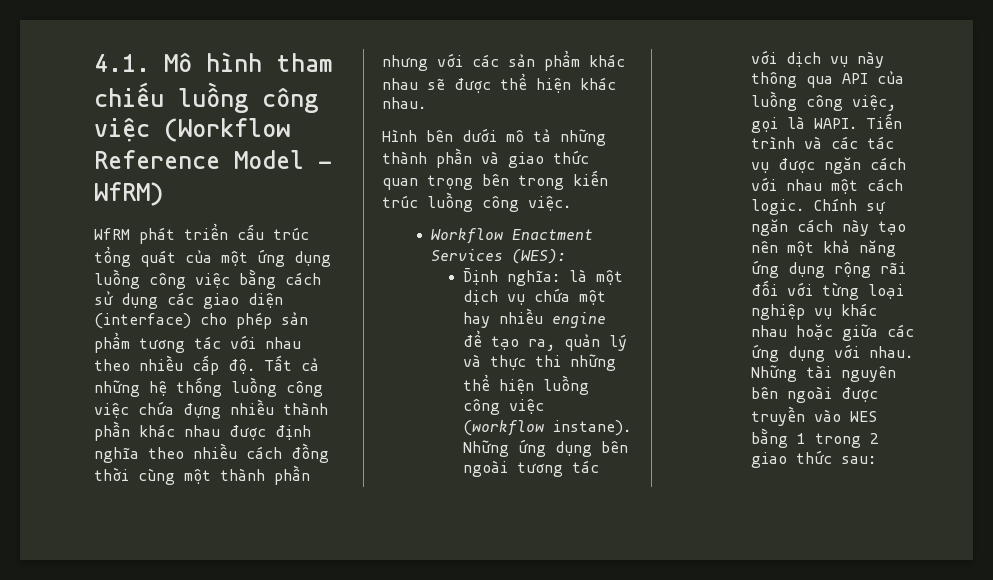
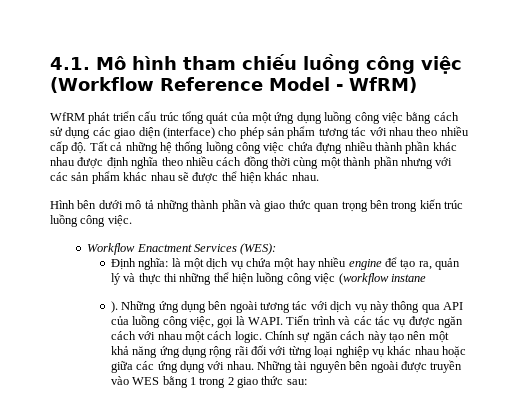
[553,420,632,436] instane). -> [390,274,426,282] [110,301,118,313] instane // ).

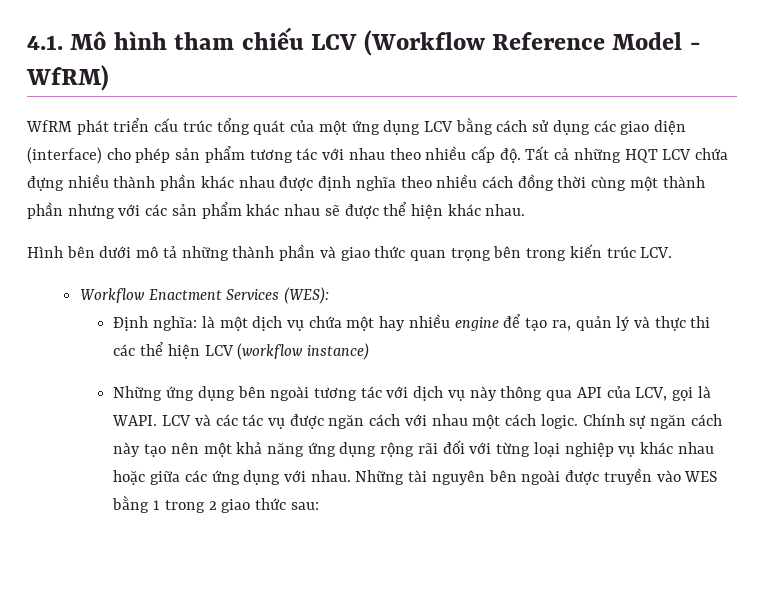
[303,54,462,74] luồng công việc -> [311,34,358,50] LCV
[324,111,403,124] luồng công việc -> [423,121,453,132] LCV
[159,141,285,154] hệ thống luồng công việc -> [624,149,692,163] HQT LCV
[50,214,132,227] luồng công việc. -> [640,247,673,258] LCV.
[179,272,426,285] [110,301,118,313] những thể hiện luồng công việc (workflow instane // ). -> [113,342,369,360] các thể hiện LCV (workflow instance) //
[132,315,214,328] luồng công việc, -> [635,387,668,401] LCV,
[286,315,336,325] Tiến trình -> [162,415,192,426] LCV

